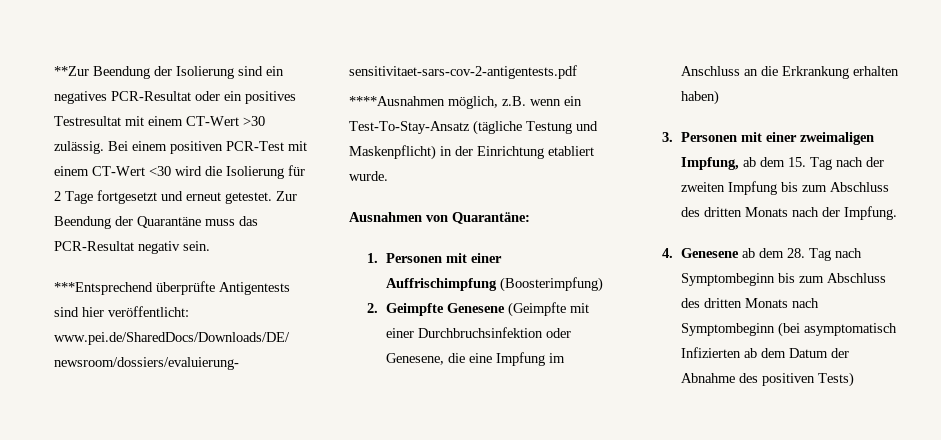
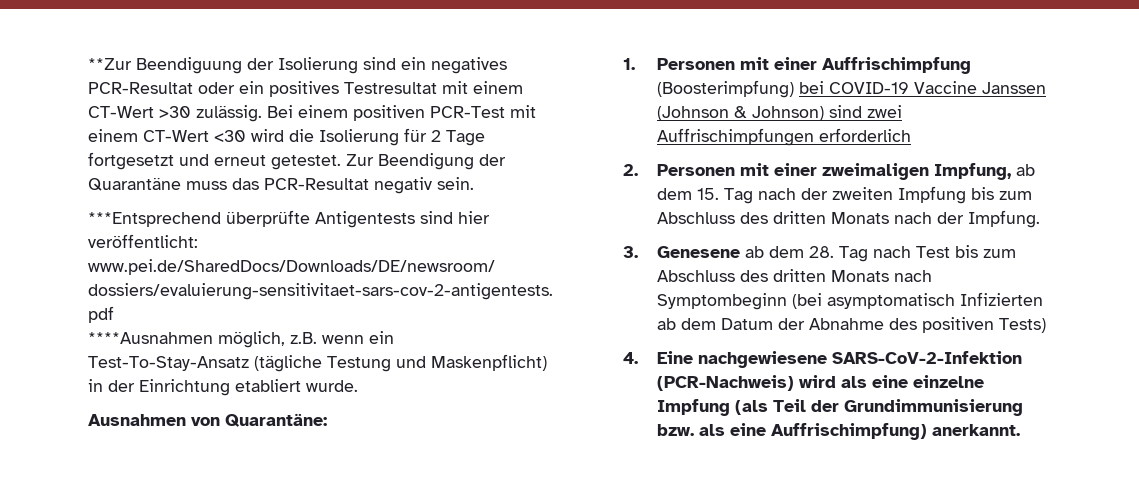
[93,66,150,79] Beendung -> [136,57,242,74] Beendiguung
[54,216,111,229] Beendung -> [378,153,474,170] Beendigung
[367,302,589,317] [385,327,571,338] [385,352,565,366] [680,66,899,79] [680,90,719,105] [662,132,674,142] // 2. Geimpfte Genesene (Geimpfte mit einer Durchbruchsinfektion oder Genesene, die eine Impfung im Anschluss an die Erkrankung erhalten haben) // 3. -> [798,81,1046,94] [656,105,902,121] [656,128,911,146] [622,164,638,176] bei COVID-19 Vaccine Janssen (Johnson & Johnson) sind zwei Auffrischimpfungen erforderlich // 2.
[662,248,674,258] 4. -> [622,246,638,258] 3.
[680,273,775,286] Symptombeginn -> [915,246,950,258] Test
(854, 379) none -> [622,351,1022,368] [656,375,984,391] [656,399,1023,416] [656,423,1020,440] // 4. Eine nachgewiesene SARS-CoV-2-Infektion (PCR-Nachweis) wird als eine einzelne Impfung (als Teil der Grundimmunisierung bzw. als eine Auffrischimpfung) anerkannt.

